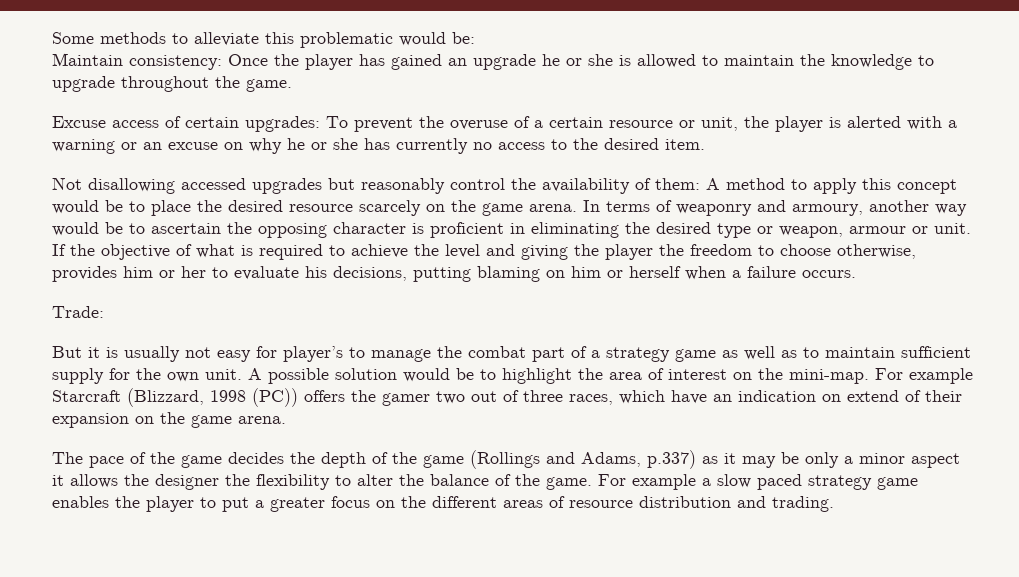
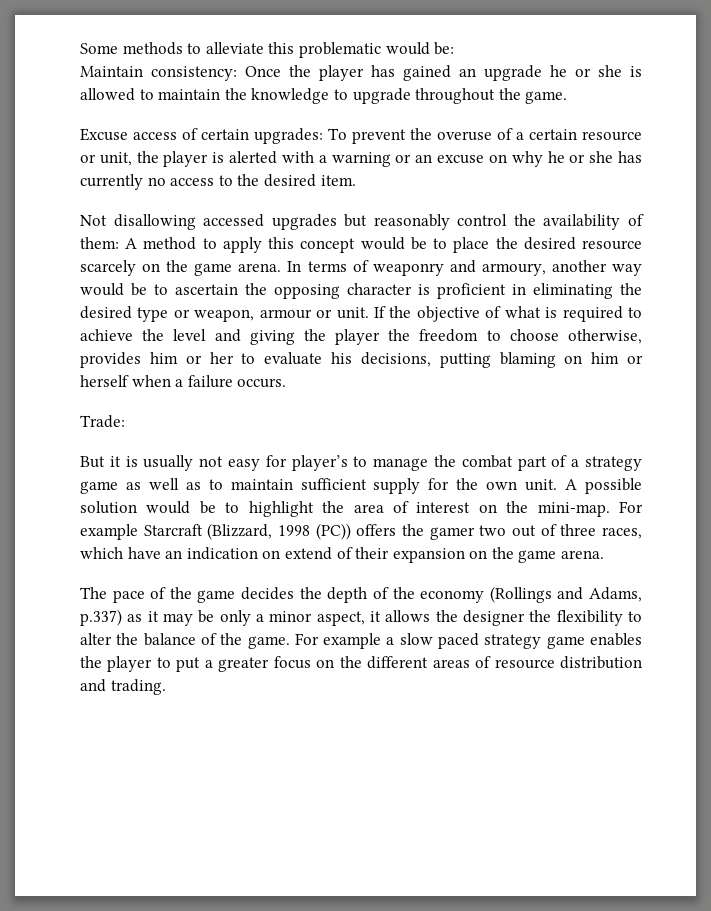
[423,455,464,468] game -> [420,590,485,603] economy
[911,453,960,468] aspect -> [316,611,365,626] aspect,

